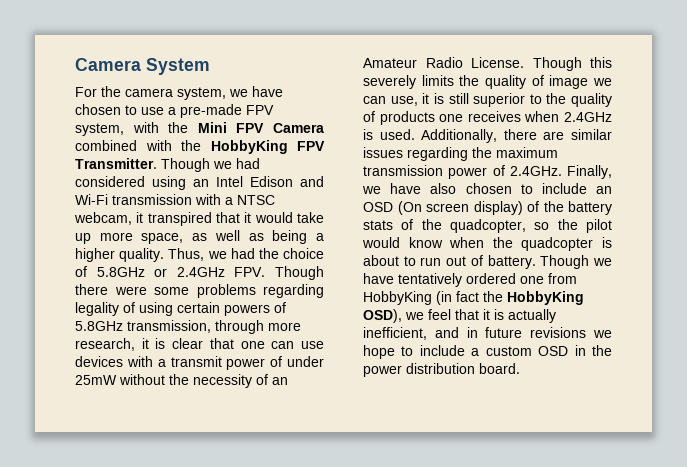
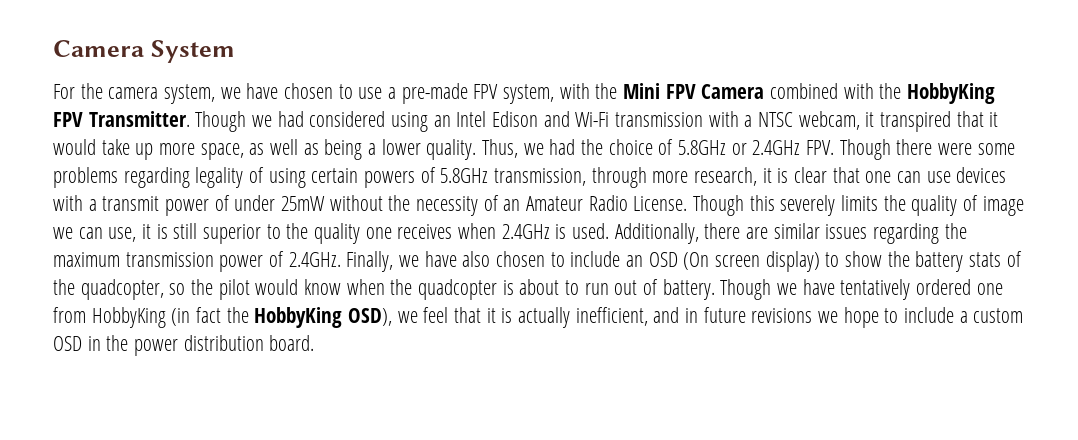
[75,248,115,262] higher -> [381,139,421,155] lower
[363,111,435,125] of products -> (361, 233) none
[527,201,539,212] of -> [825,251,883,267] to show

